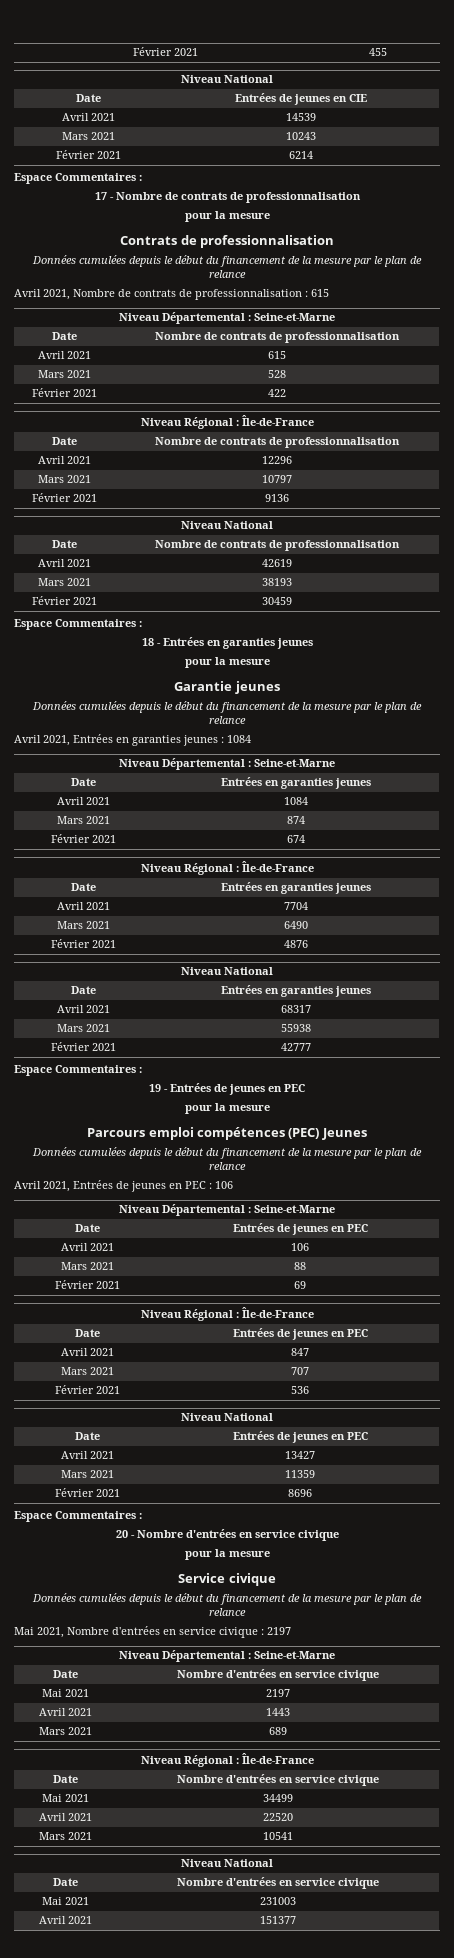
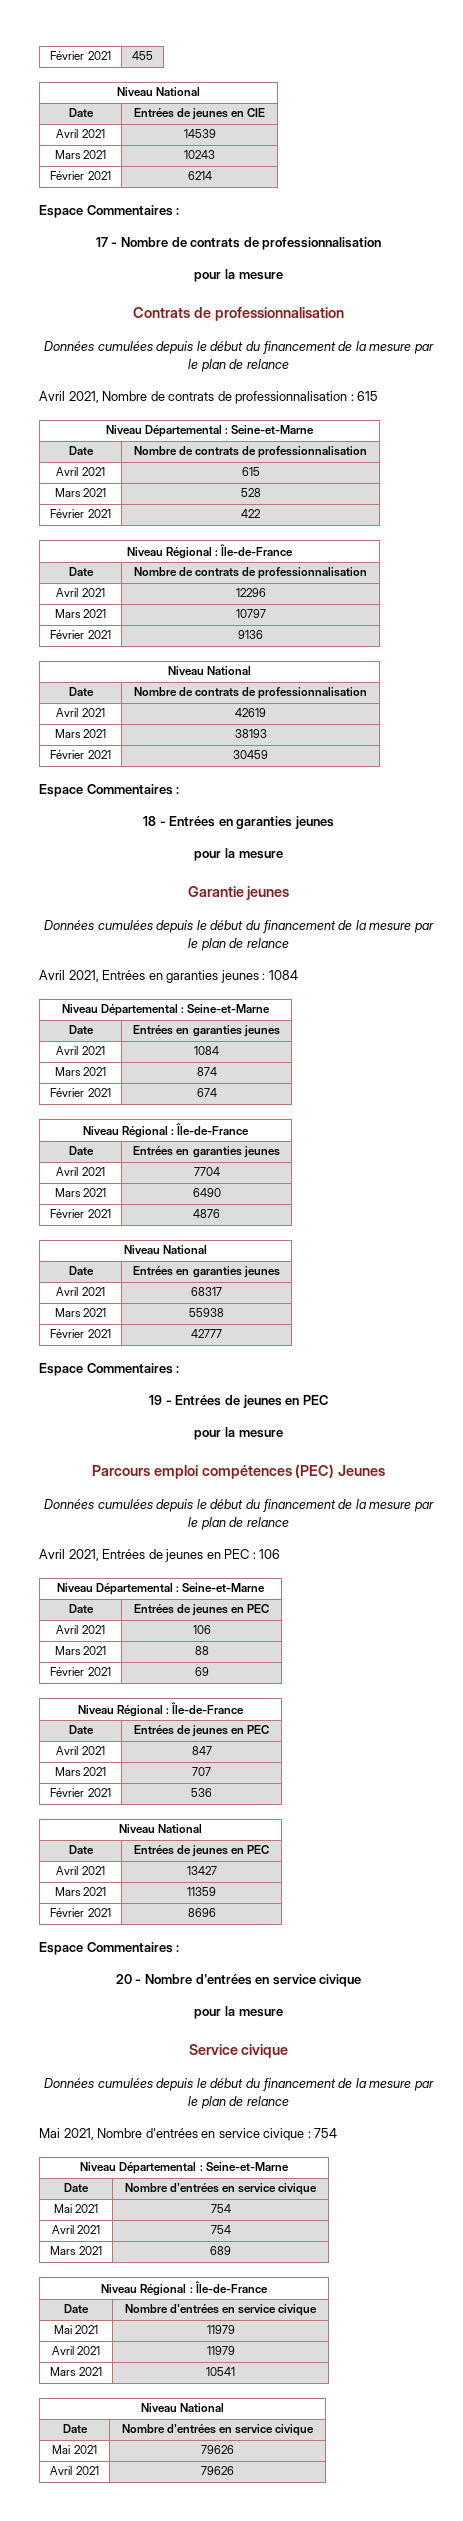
[267,1627,291,1635] 2197 -> [314,2128,338,2138] 754
[265,1689,290,1697] [38,1708,92,1716] [265,1708,290,1716] 2197 // Avril 2021 | 1443 -> [210,2204,231,2213] [51,2225,101,2234] [210,2225,231,2234] 754 // Avril 2021 | 754
[262,1794,293,1802] [38,1813,92,1821] [262,1813,293,1821] 34499 // Avril 2021 | 22520 -> [206,2325,235,2334] [51,2346,101,2355] [206,2346,235,2355] 11979 // Avril 2021 | 11979
[259,1897,296,1905] [38,1916,92,1924] [259,1916,296,1924] 231003 // Avril 2021 | 151377 -> [201,2445,234,2454] [50,2466,99,2475] [201,2466,234,2475] 79626 // Avril 2021 | 79626

